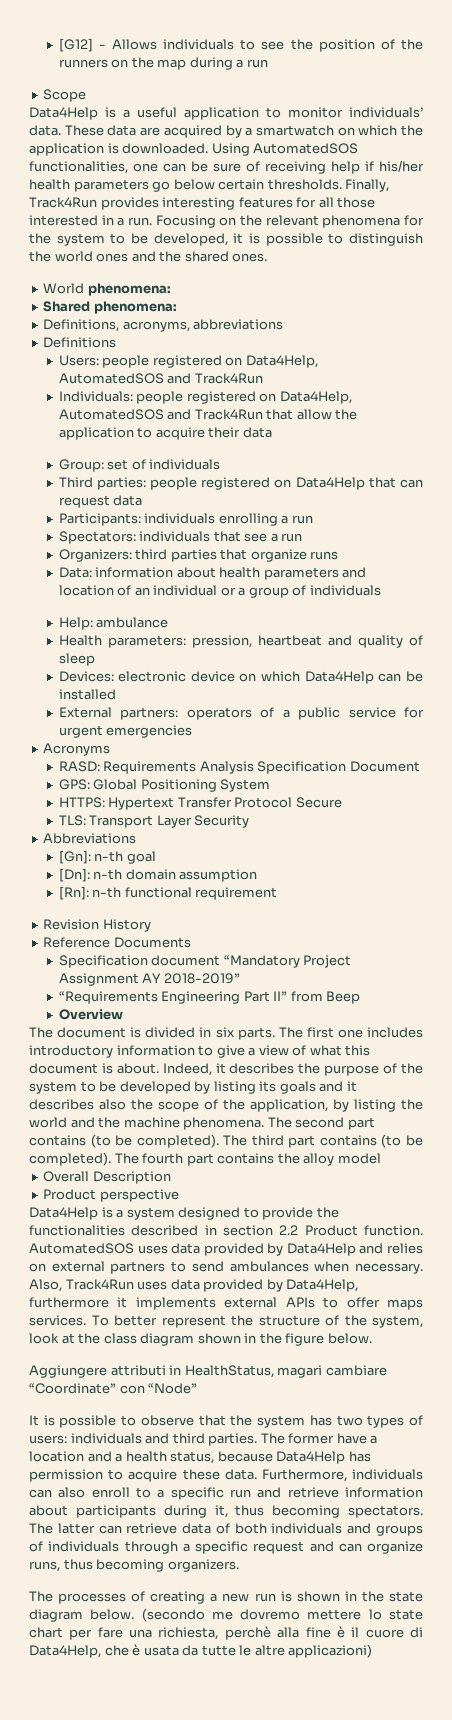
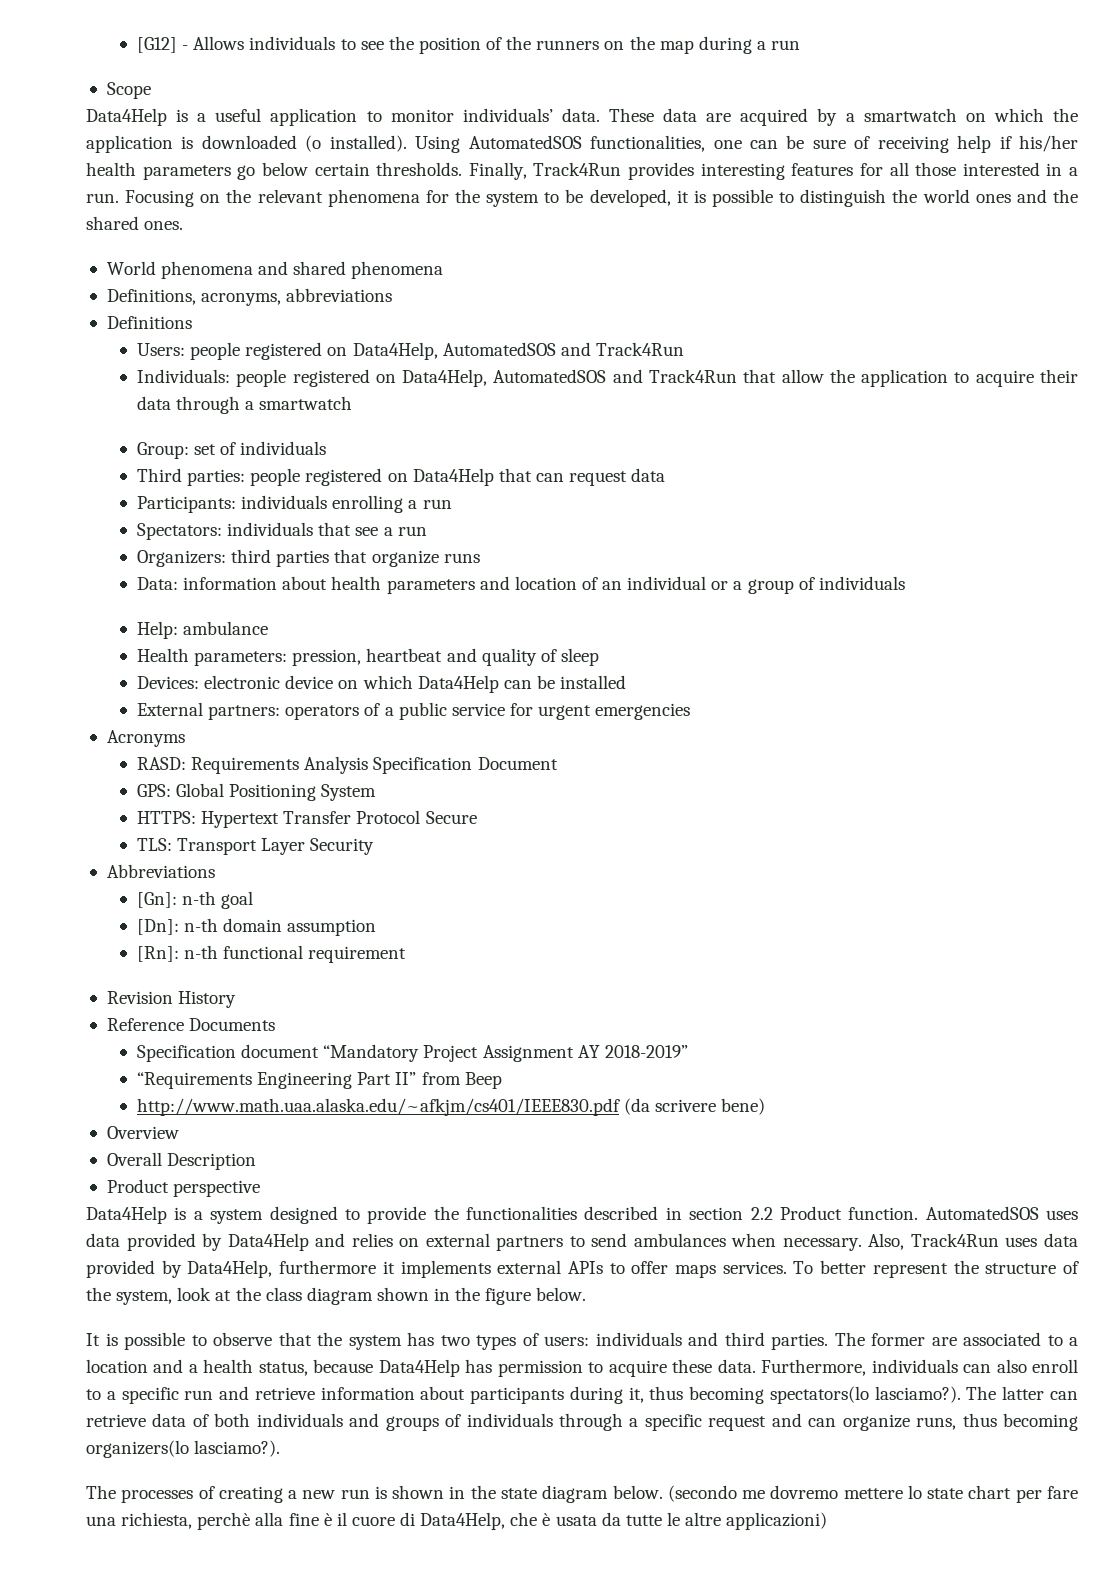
[122,143,209,154] downloaded. -> [201,135,407,152] downloaded (o installed).
[87,283,171,296] [43,301,177,314] phenomena: // Shared phenomena: -> [161,261,444,279] phenomena and shared phenomena
(272, 432) none -> [176,396,353,414] through a smartwatch
[58,1009,123,1020] [29,1027,423,1040] [29,1045,371,1058] [29,1063,424,1076] [29,1081,357,1094] [29,1099,423,1112] [29,1117,375,1130] [29,1134,423,1148] [29,1152,381,1166] Overview // The document is divided in six parts. The first one includes introductory information to give a view of what this document is about. Indeed, it describes the purpose of the system to be developed by listing its goals and it describes also the scope of the application, by listing the world and the machine phenomena. The second part contains (to be completed). The third part contains (to be completed). The fourth part contains the alloy model -> [136,1098,766,1116] [106,1126,179,1139] http://www.math.uaa.alaska.edu/~afkjm/cs401/IEEE830.pdf (da scrivere bene) // Overview
[29,1365,387,1378] [29,1383,198,1394] // Aggiungere attributi in HealthStatus, magari cambiare “Coordinate” con “Node” -> (587, 1294) none
[336,1433,367,1444] have -> [931,1332,1063,1346] are associated to
[348,1505,424,1518] spectators. -> [769,1386,961,1404] spectators(lo lasciamo?).
[167,1559,239,1572] organizers. -> [86,1440,281,1458] organizers(lo lasciamo?).

